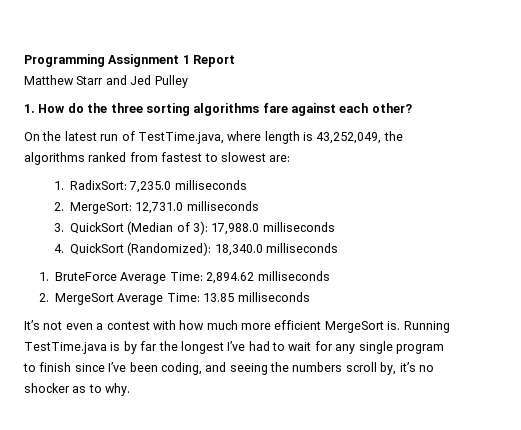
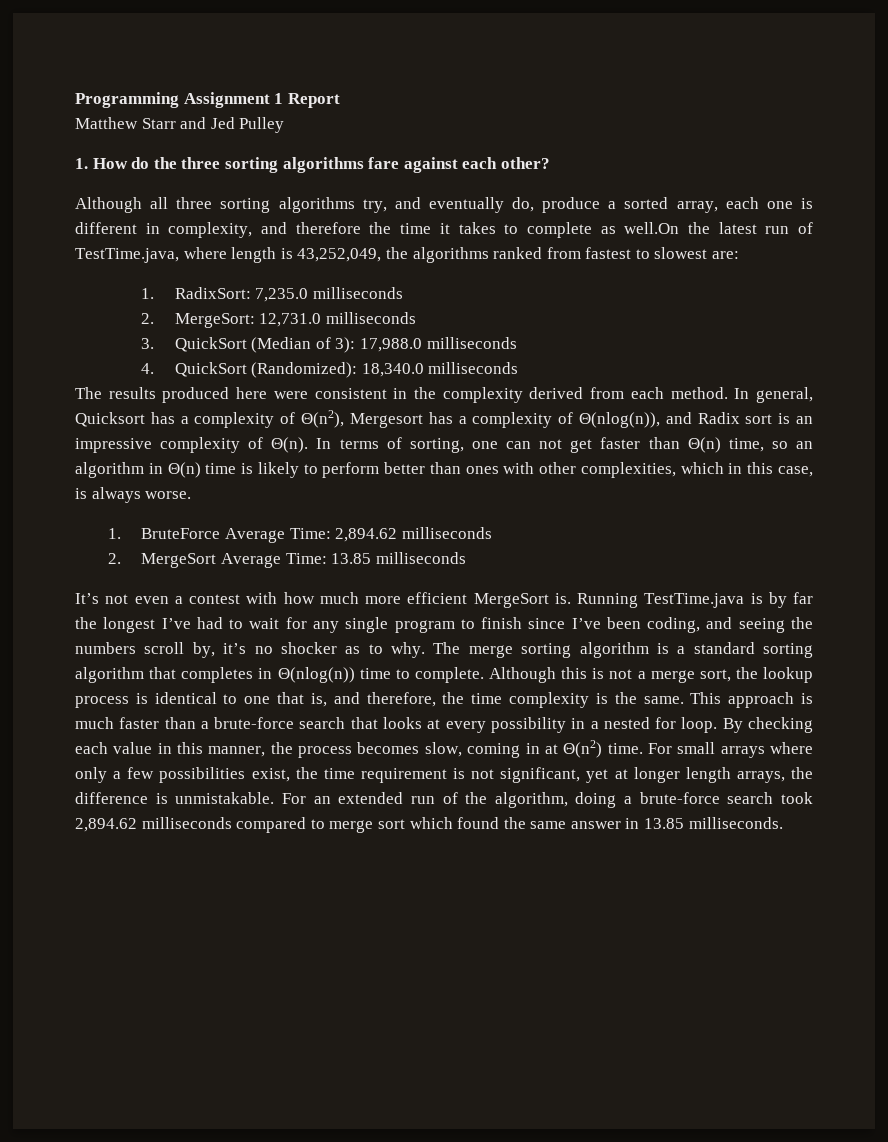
[24,132,40,141] On -> [75,197,813,213] [75,222,680,238] Although all three sorting algorithms try, and eventually do, produce a sorted array, each one is different in complexity, and therefore the time it takes to complete as well.On
(339, 248) none -> [75,387,813,403] [75,410,813,428] [75,437,814,453] [75,462,813,478] [75,487,192,503] // The results produced here were consistent in the complexity derived from each method. In general, Quicksort has a complexity of Θ(n2), Mergesort has a complexity of Θ(nlog(n)), and Radix sort is an impressive complexity of Θ(n). In terms of sorting, one can not get faster than Θ(n) time, so an algorithm in Θ(n) time is likely to perform better than ones with other complexities, which in this case, is always worse.
(131, 389) none -> [433,642,813,658] [75,667,813,683] [75,692,814,708] [75,717,813,733] [75,740,814,758] [75,767,813,783] [75,792,813,808] [75,817,783,833] The merge sorting algorithm is a standard sorting algorithm that completes in Θ(nlog(n)) time to complete. Although this is not a merge sort, the lookup process is identical to one that is, and therefore, the time complexity is the same. This approach is much faster than a brute-force search that looks at every possibility in a nested for loop. By checking each value in this manner, the process becomes slow, coming in at Θ(n2) time. For small arrays where only a few possibilities exist, the time requirement is not significant, yet at longer length arrays, the difference is unmistakable. For an extended run of the algorithm, doing a brute-force search took 2,894.62 milliseconds compared to merge sort which found the same answer in 13.85 milliseconds.

